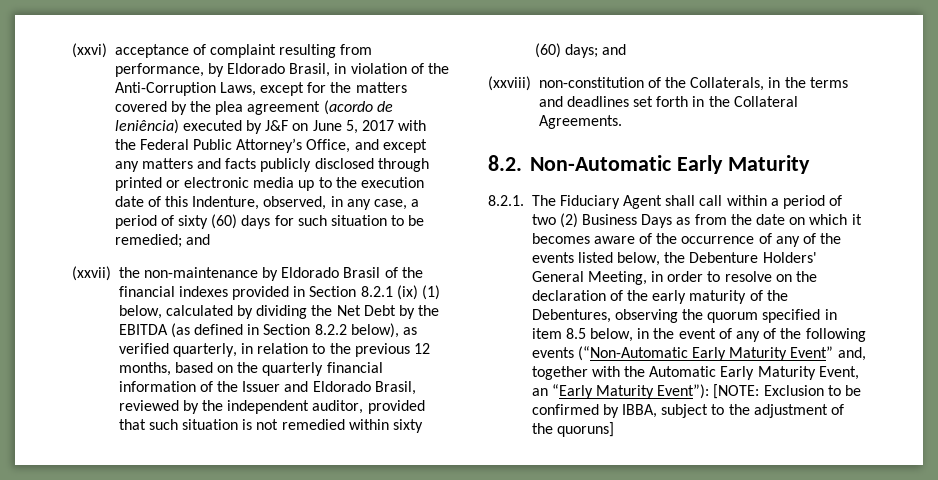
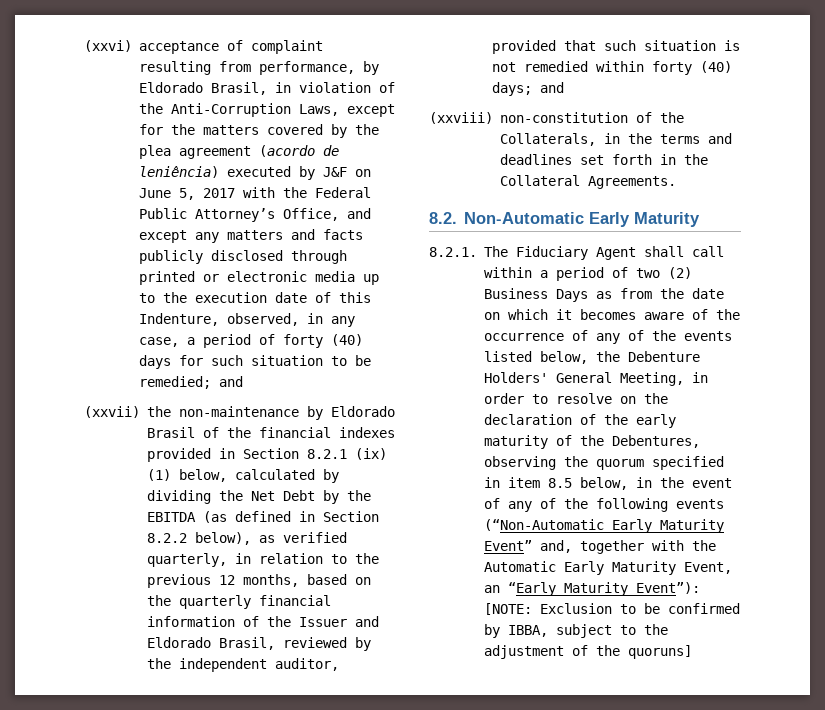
[178,214,238,229] sixty (60) -> [282,334,363,348] forty (40)
[393,419,424,433] [534,43,561,58] sixty (60) -> [651,61,732,75] forty (40)

